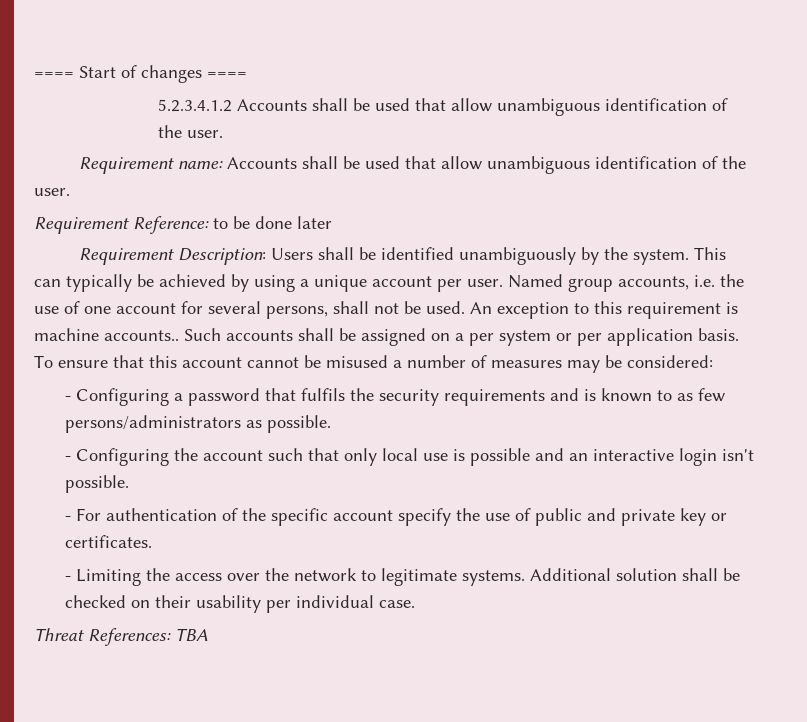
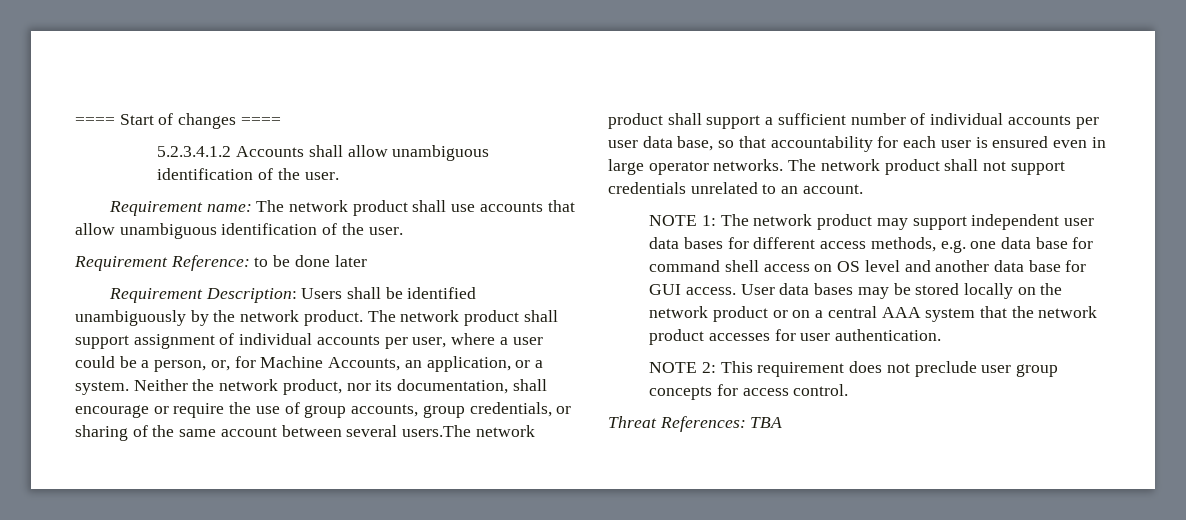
[353,98,447,111] be used that -> (343, 151) none
[226,156,400,169] Accounts shall be used -> [256,200,543,216] The network product shall use accounts
[632,247,726,265] [34,274,744,292] [34,301,738,319] [34,328,739,346] [34,355,713,373] [65,388,726,406] [65,415,332,433] [65,448,755,466] [65,475,130,493] [65,508,728,526] [65,535,153,548] [65,568,741,586] [65,595,416,613] system. This can typically be achieved by using a unique account per user. Named group accounts, i.e. the use of one account for several persons, shall not be used. An exception to this requirement is machine accounts.. Such accounts shall be assigned on a per system or per application basis. To ensure that this account cannot be misused a number of measures may be considered: // - Configuring a password that fulfils the security requirements and is known to as few persons/administrators as possible. // - Configuring the account such that only local use is possible and an interactive login isn't possible. // - For authentication of the specific account specify the use of public and private key or certificates. // - Limiting the access over the network to legitimate systems. Additional solution shall be checked on their usability per individual case. -> [240,310,558,326] [75,333,543,349] [75,356,543,372] [75,379,547,395] [75,402,572,418] [75,425,535,441] [608,113,1099,129] [608,136,1106,152] [608,159,1065,175] [608,182,863,194] [649,214,1095,230] [649,237,1094,253] [649,260,1087,272] [649,283,1063,299] [649,306,1098,322] [649,329,942,345] [649,361,1059,377] [649,384,849,400] network product. The network product shall support assignment of individual accounts per user, where a user could be a person, or, for Machine Accounts, an application, or a system. Neither the network product, nor its documentation, shall encourage or require the use of group accounts, group credentials, or sharing of the same account between several users.The network product shall support a sufficient number of individual accounts per user data base, so that accountability for each user is ensured even in large operator networks. The network product shall not support credentials unrelated to an account. // NOTE 1: The network product may support independent user data bases for different access methods, e.g. one data base for command shell access on OS level and another data base for GUI access. User data bases may be stored locally on the network product or on a central AAA system that the network product accesses for user authentication. // NOTE 2: This requirement does not preclude user group concepts for access control.

